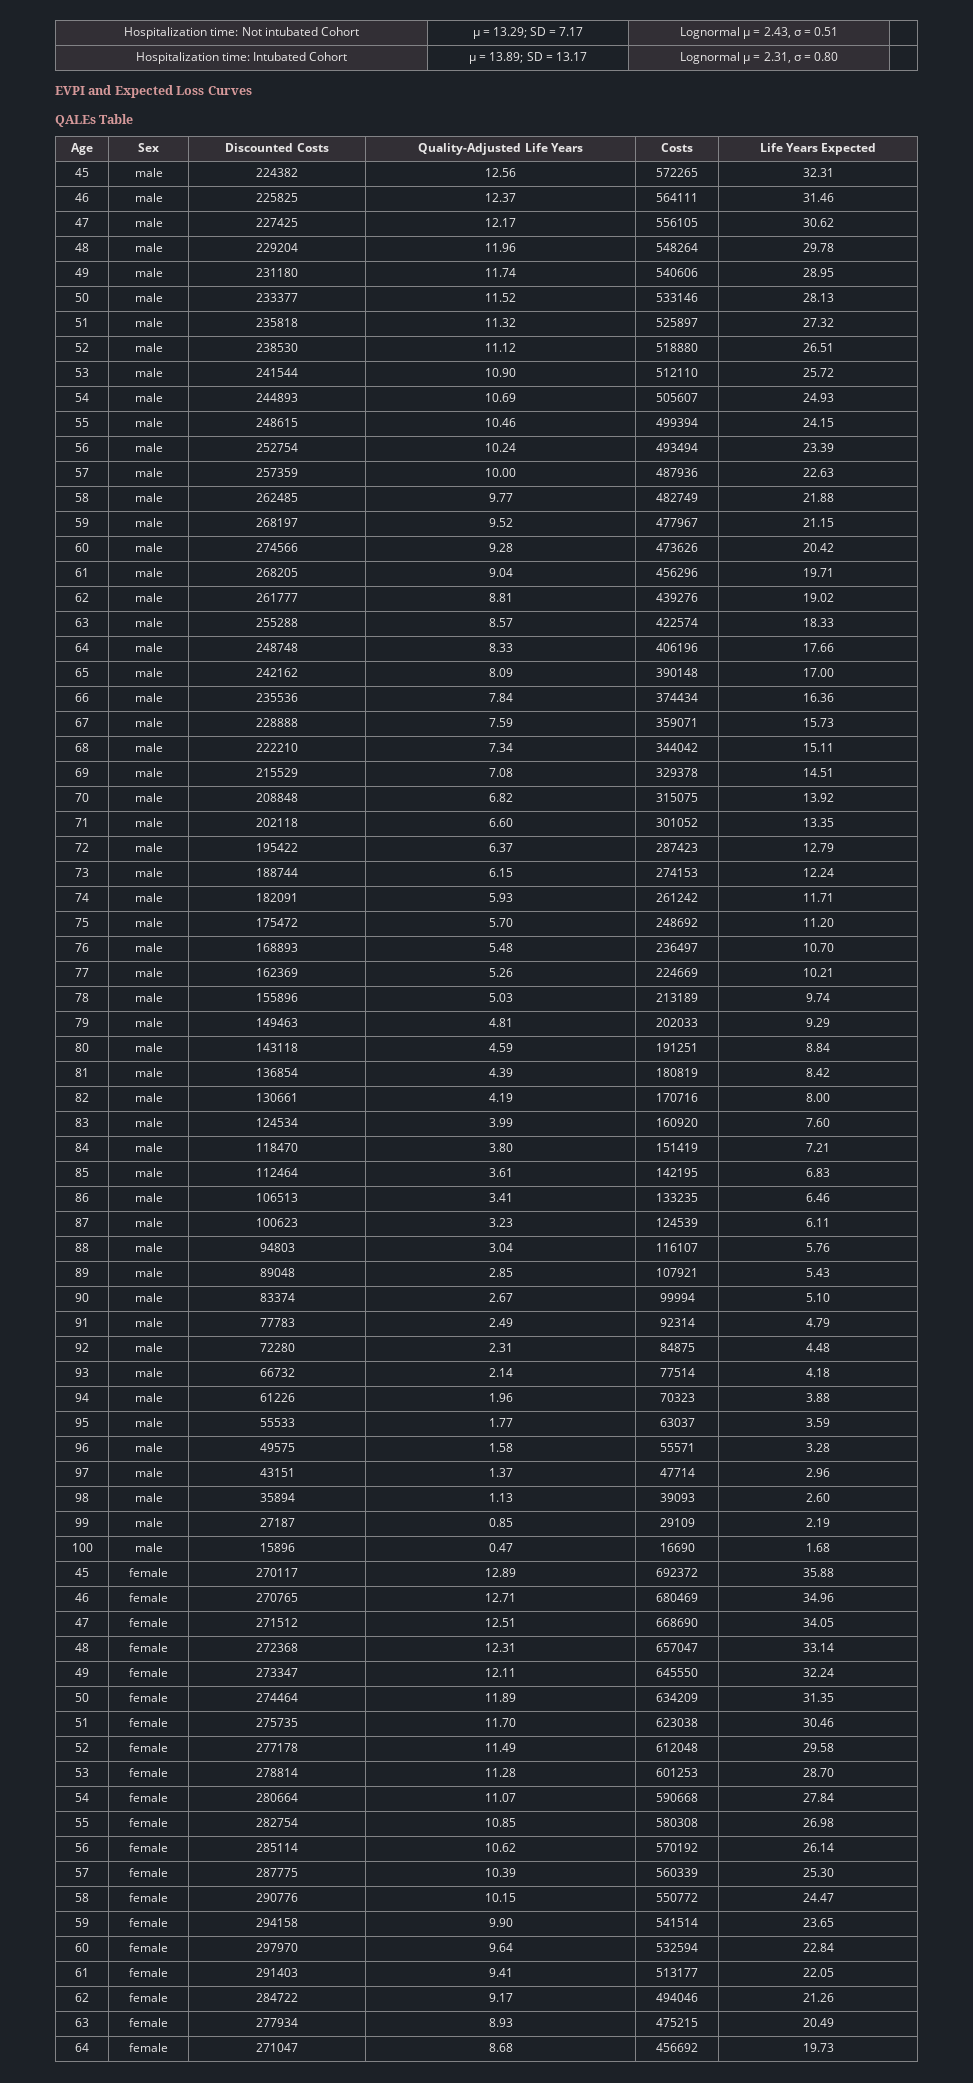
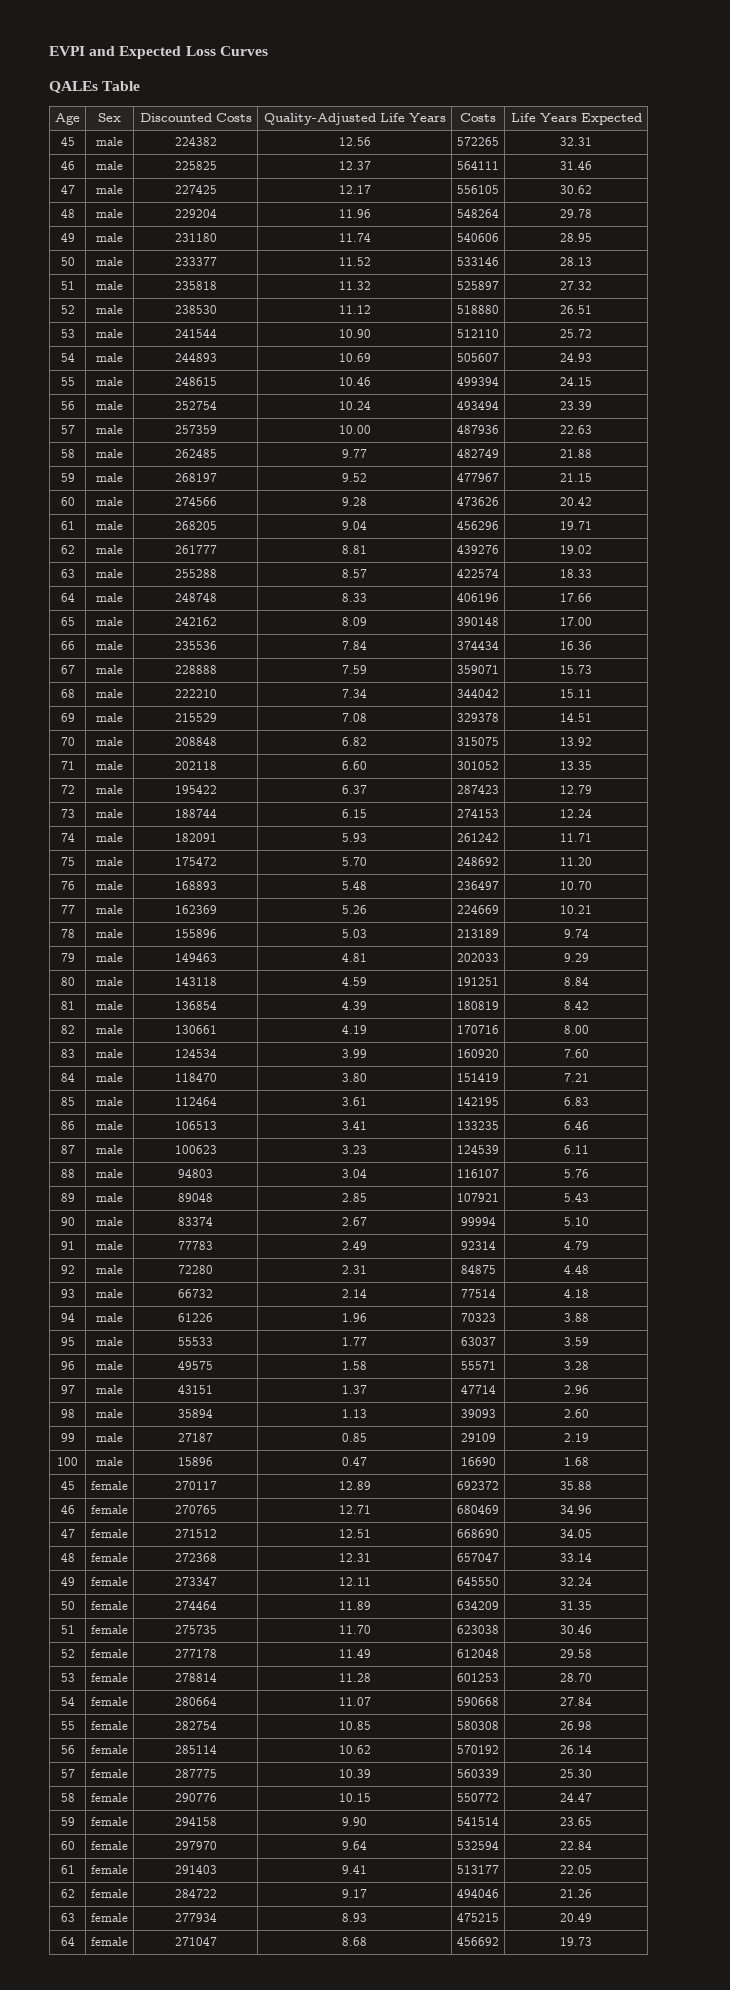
[124,27,359,39] [472,27,584,39] [680,27,838,39] [135,52,348,64] [469,52,587,64] [680,52,838,64] Hospitalization time: Not intubated Cohort | μ = 13.29; SD = 7.17 | Lognormal μ = 2.43, σ = 0.51 | // Hospitalization time: Intubated Cohort | μ = 13.89; SD = 13.17 | Lognormal μ = 2.31, σ = 0.80 | // -> (49, 51) none

